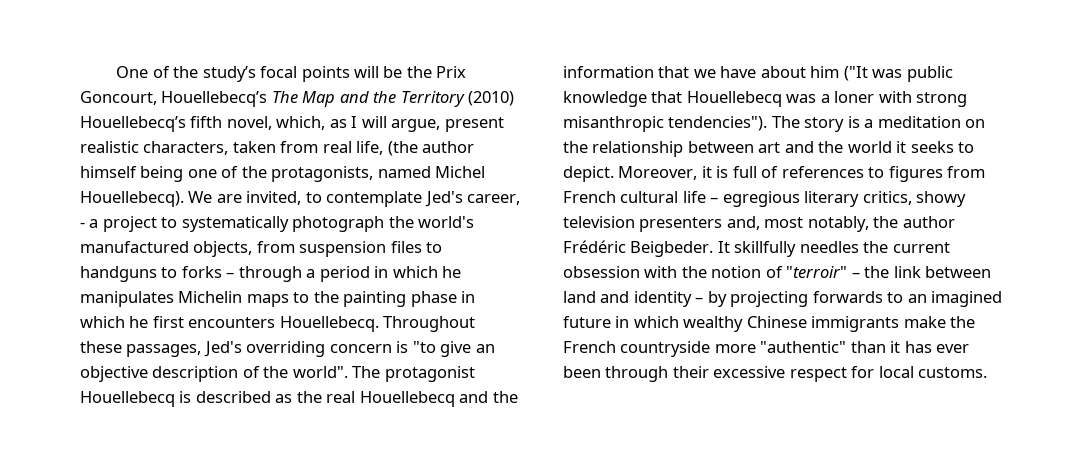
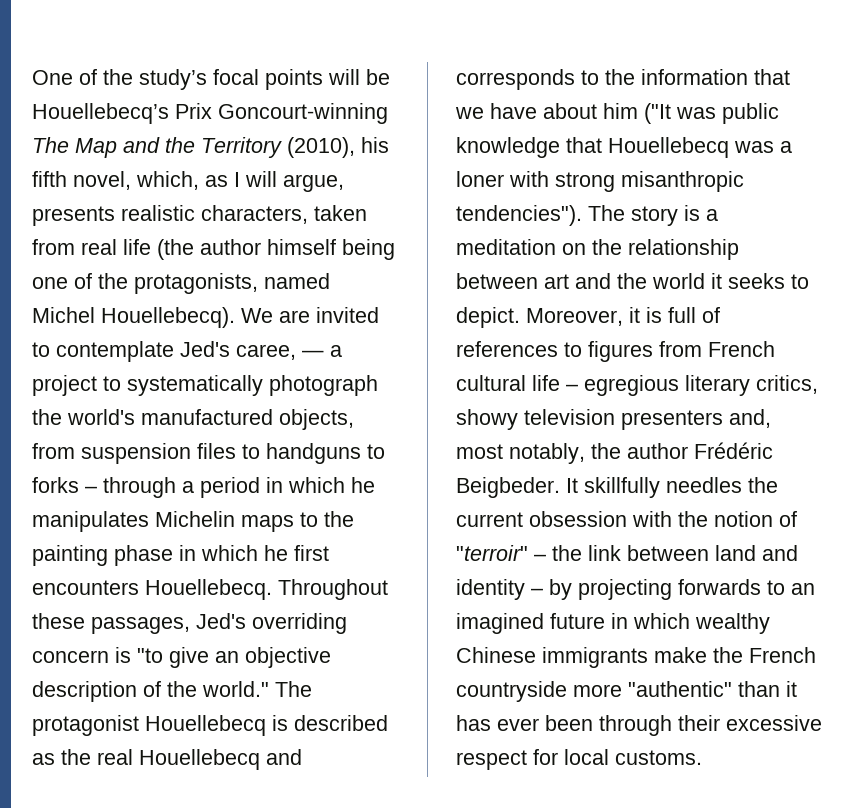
[406,66,467,78] [80,91,268,107] the Prix Goncourt, Houellebecq’s -> [32,103,388,124] Houellebecq’s Prix Goncourt-winning
[468,91,515,106] [80,116,186,132] (2010) Houellebecq’s -> [287,137,389,158] (2010), his
[444,117,504,132] present -> [32,206,115,226] presents
[356,141,384,155] life, -> [123,239,151,255] life
[246,191,302,205] invited, -> [316,307,379,323] invited
[467,194,521,205] [80,222,85,228] career, - -> [236,344,324,360] caree, —
[292,366,348,378] world". -> [202,681,269,697] world."
(489, 397) none -> [456,69,599,90] corresponds to

